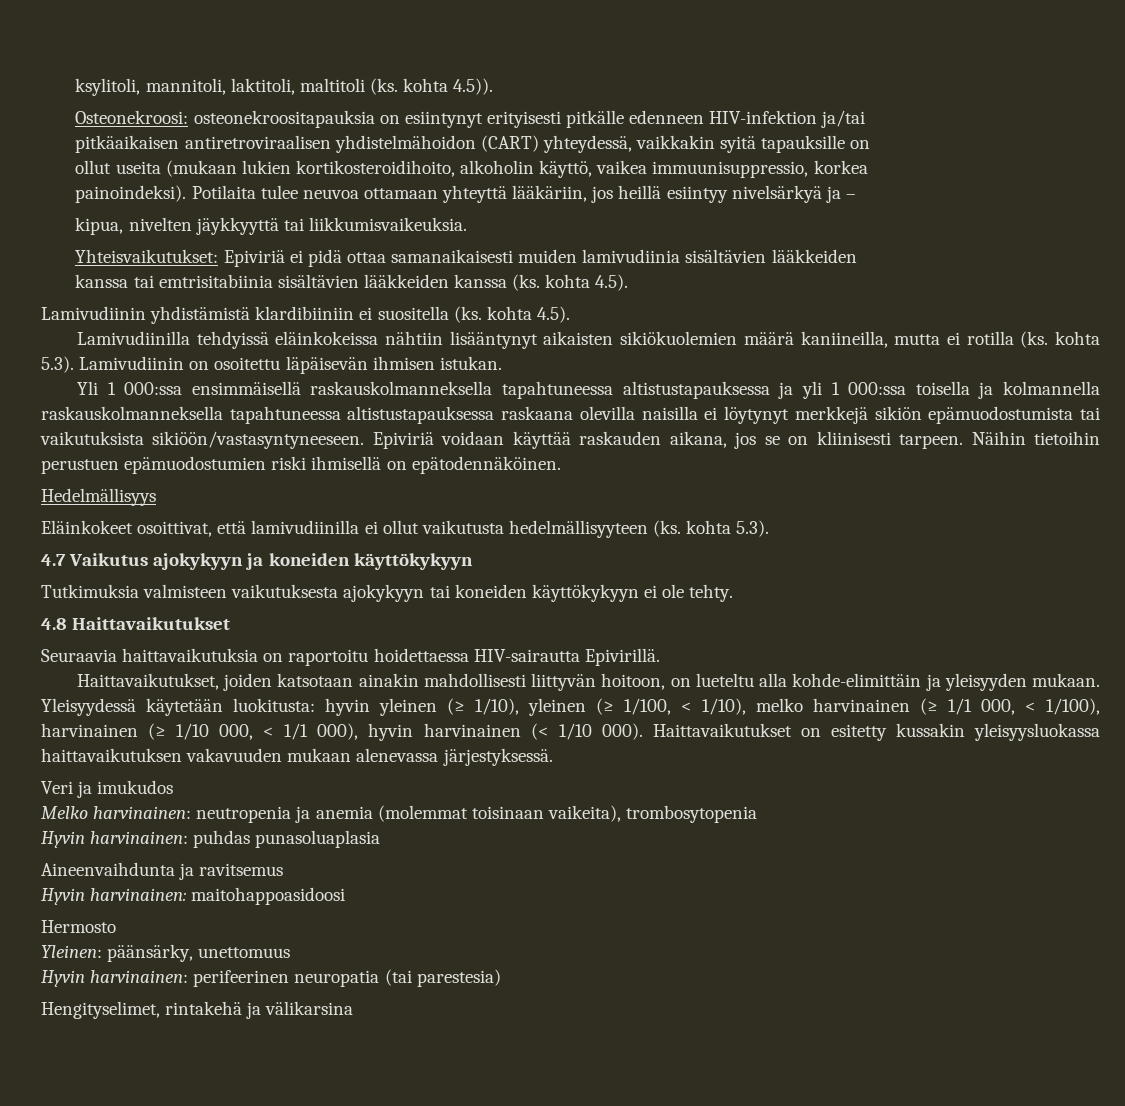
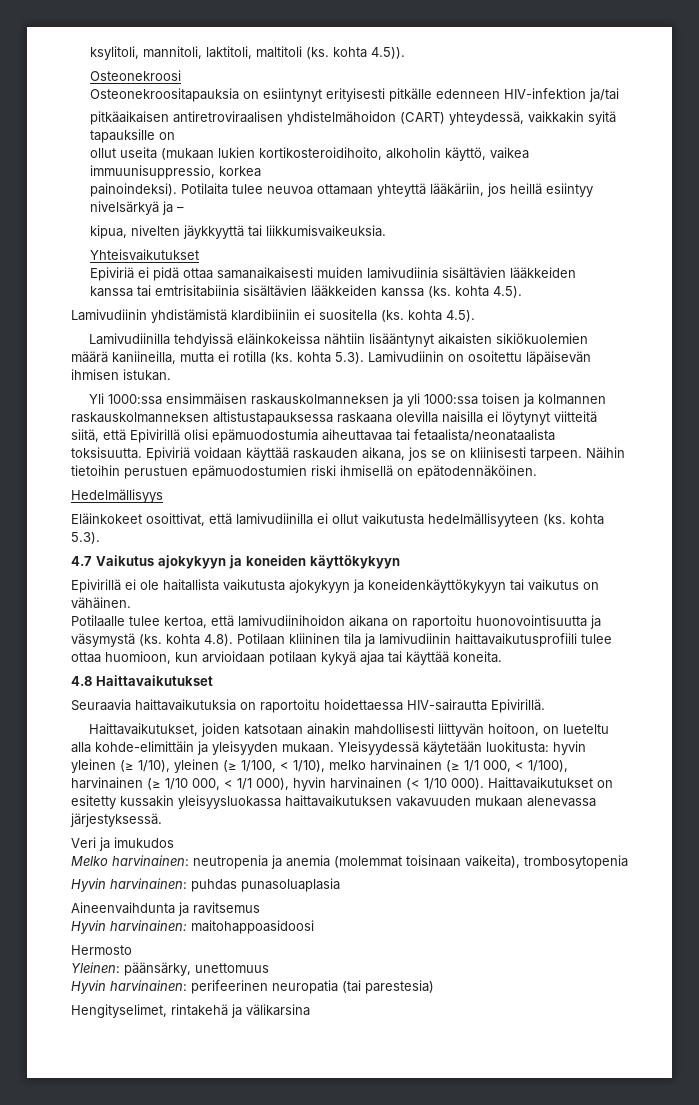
[75,110,375,128] Osteonekroosi: osteonekroositapauksia -> [89,70,181,81] [89,88,239,102] Osteonekroosi // Osteonekroositapauksia
[75,249,219,263] Yhteisvaikutukset: -> [89,249,199,261] Yhteisvaikutukset //
[107,381,1101,399] [41,406,341,424] 1 000:ssa ensimmäisellä raskauskolmanneksella tapahtuneessa altistustapauksessa ja yli 1 000:ssa toisella ja kolmannella raskauskolmanneksella tapahtuneessa -> [108,393,607,407] [71,412,209,423] 1000:ssa ensimmäisen raskauskolmanneksen ja yli 1000:ssa toisen ja kolmannen raskauskolmanneksen
[794,406,1101,424] [40,431,365,449] merkkejä sikiön epämuodostumista tai vaikutuksista sikiöön/vastasyntyneeseen. -> [554,411,597,423] [71,429,555,443] [71,447,142,459] viitteitä siitä, että Epivirillä olisi epämuodostumia aiheuttavaa tai fetaalista/neonataalista toksisuutta.
[41,584,734,602] Tutkimuksia valmisteen vaikutuksesta ajokykyyn tai koneiden käyttökykyyn ei ole tehty. -> [71,579,599,593] [71,597,131,609] [71,615,601,629] [71,633,612,647] [71,651,502,665] Epivirillä ei ole haitallista vaikutusta ajokykyyn ja koneidenkäyttökykyyn tai vaikutus on vähäinen. // Potilaalle tulee kertoa, että lamivudiinihoidon aikana on raportoitu huonovointisuutta ja väsymystä (ks. kohta 4.8). Potilaan kliininen tila ja lamivudiinin haittavaikutusprofiili tulee ottaa huomioon, kun arvioidaan potilaan kykyä ajaa tai käyttää koneita.

